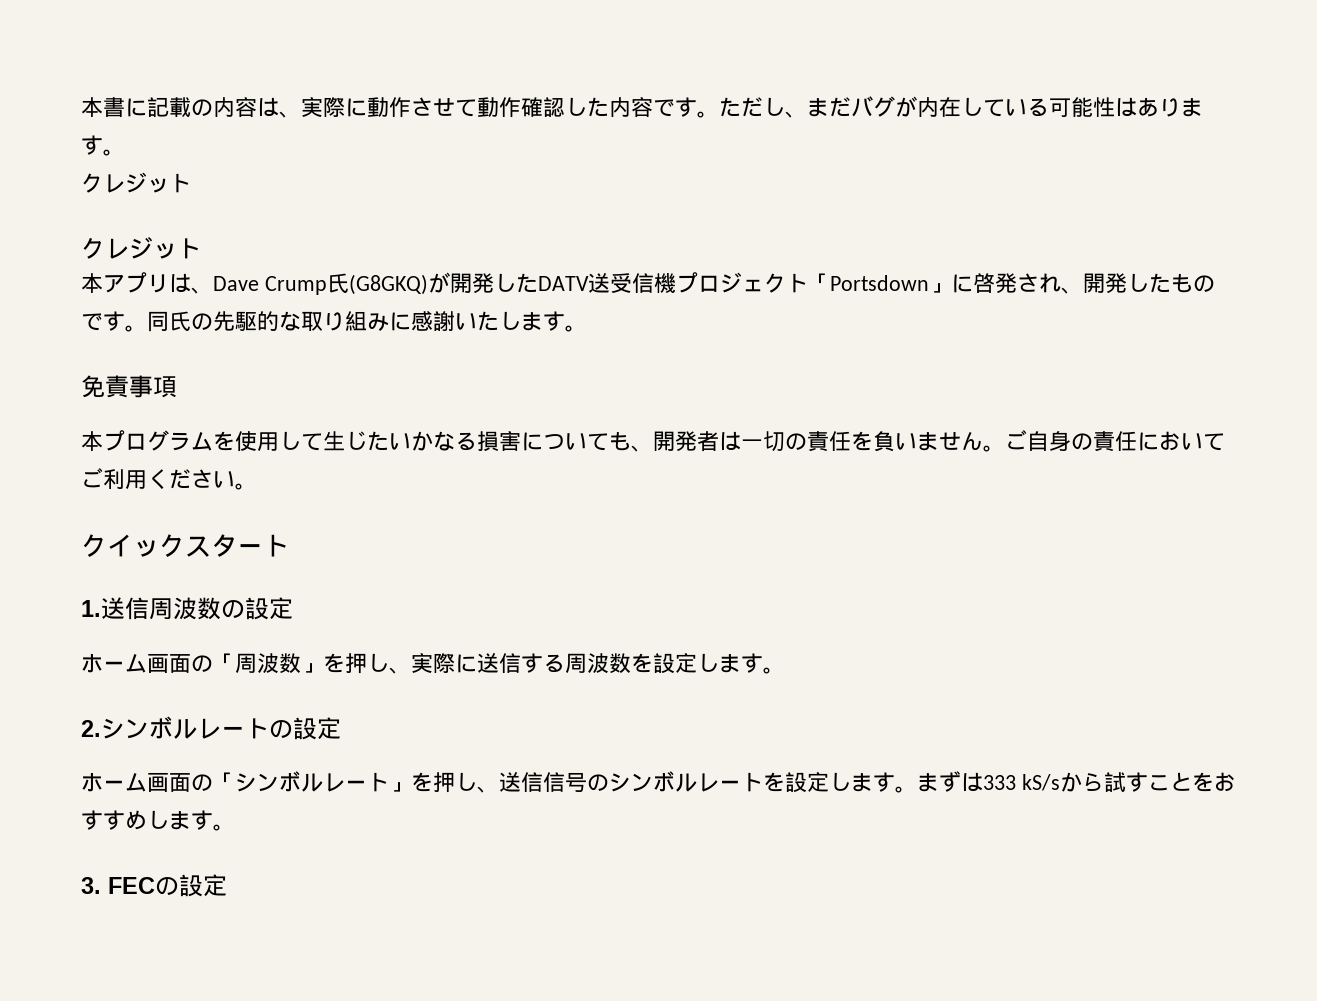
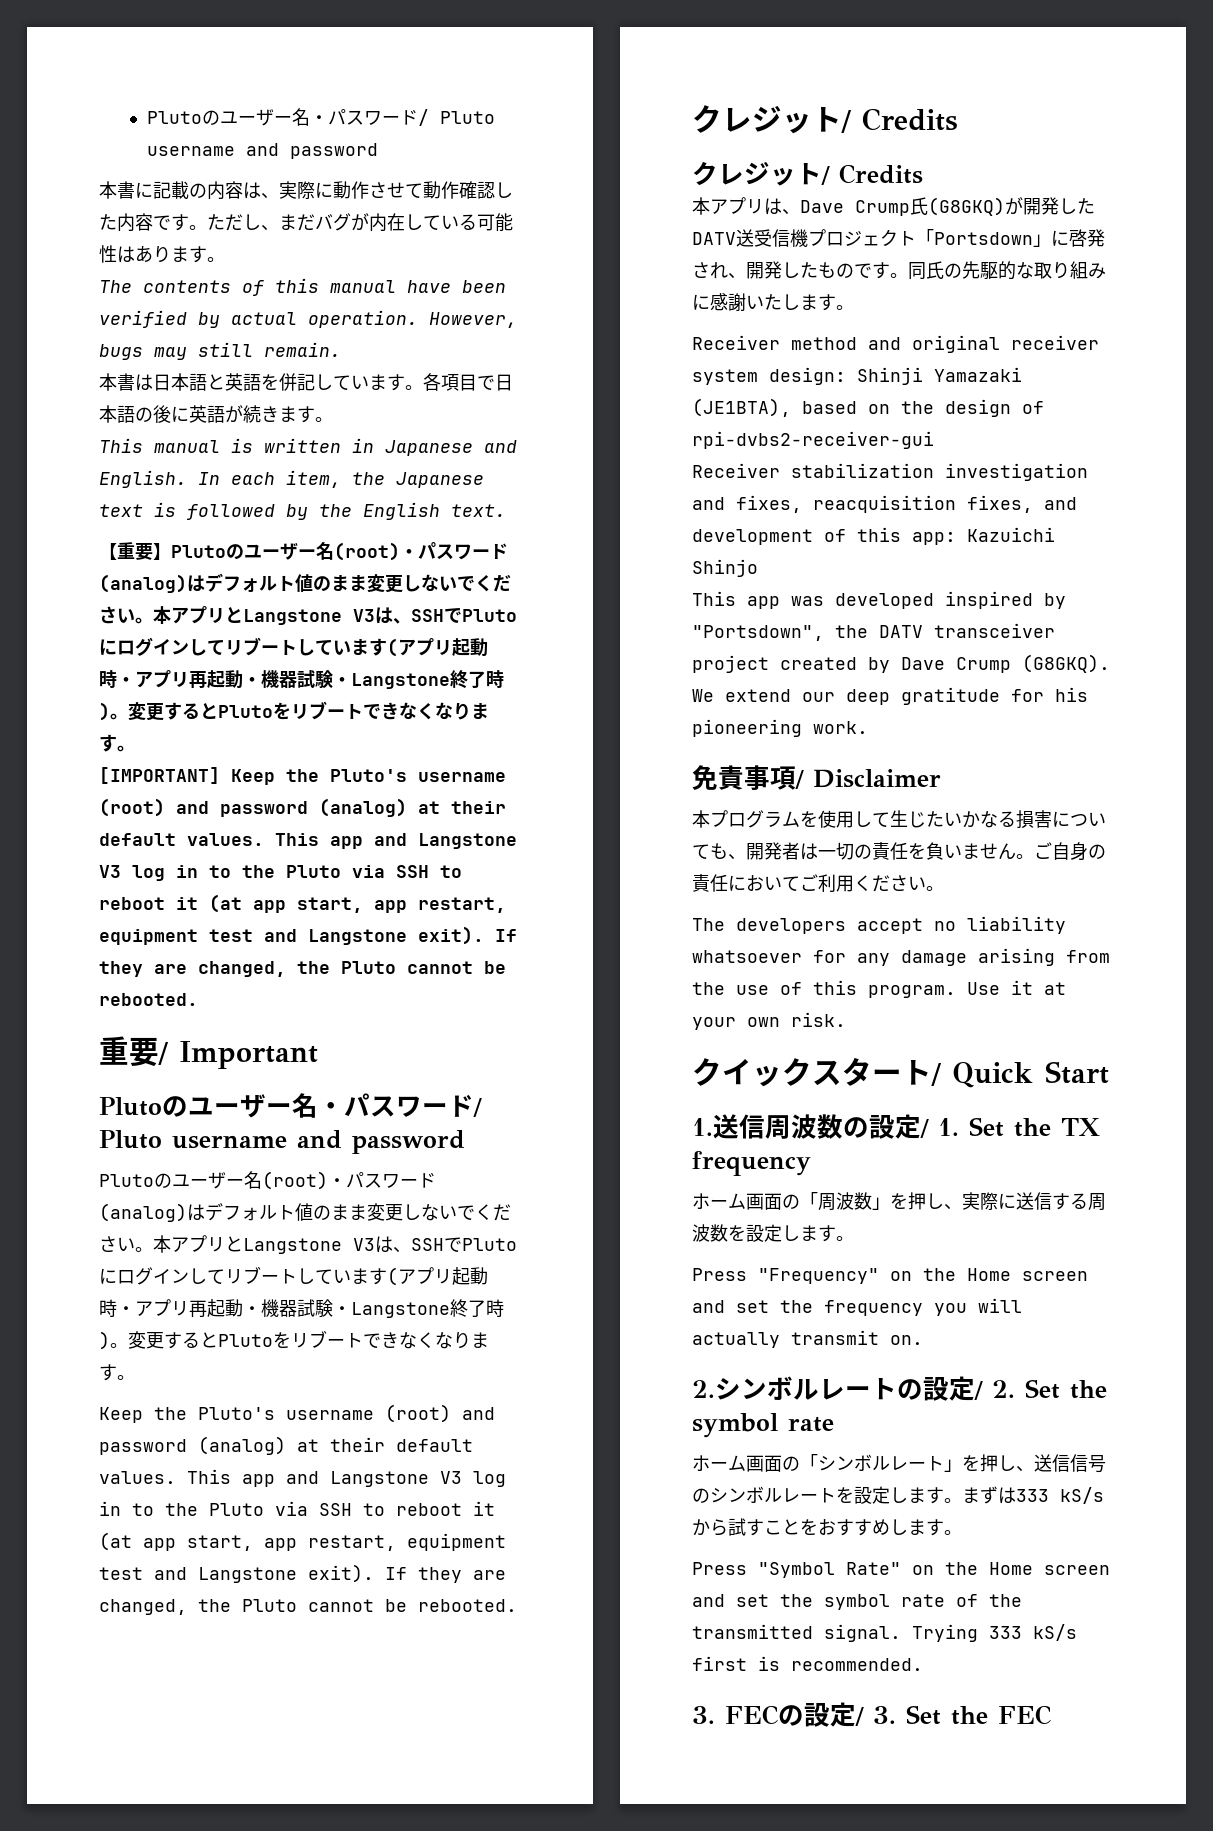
(81, 107) none -> [146,108,495,126] [146,143,378,159] Plutoのユーザー名・パスワード/ Pluto username and password //
[81,172,191,193] [81,237,201,259] クレジット // クレジット -> [99,278,506,296] [99,310,517,328] [99,342,341,360] [99,373,513,391] [99,405,333,423] [99,438,517,456] [99,470,484,488] [99,502,506,520] [99,542,508,561] [99,573,511,593] [99,606,517,625] [99,637,488,657] [99,670,504,689] [99,701,489,721] [99,734,135,752] [99,767,506,785] [99,798,506,817] [99,833,517,849] [99,865,462,881] [99,894,506,913] [99,926,517,945] [99,961,506,977] [99,993,198,1006] [99,1036,318,1069] [99,1093,482,1118] [99,1130,465,1154] [99,1171,436,1190] [99,1203,511,1222] [99,1235,517,1254] [99,1266,488,1286] [99,1299,504,1318] [99,1330,489,1350] [99,1364,135,1381] [99,1404,495,1423] [99,1436,473,1455] [99,1469,506,1487] [99,1501,495,1516] [99,1532,506,1551] [99,1564,506,1583] [99,1599,517,1615] [692,105,958,134] [692,161,923,186] The contents of this manual have been verified by actual operation. However, bugs may still remain. // 本書は日本語と英語を併記しています。各項目で日本語の後に英語が続きます。 // This manual is written in Japanese and English. In each item, the Japanese text is followed by the English text. // 【重要】Plutoのユーザー名(root)・パスワード(analog)はデフォルト値のまま変更しないでください。本アプリとLangstone V3は、SSHでPlutoにログインしてリブートしています(アプリ起動時・アプリ再起動・機器試験・Langstone終了時)。変更するとPlutoをリブートできなくなります。 // [IMPORTANT] Keep the Pluto's username (root) and password (analog) at their default values. This app and Langstone V3 log in to the Pluto via SSH to reboot it (at app start, app restart, equipment test and Langstone exit). If they are changed, the Pluto cannot be rebooted. // 重要/ Important // Plutoのユーザー名・パスワード/ Pluto username and password // Plutoのユーザー名(root)・パスワード(analog)はデフォルト値のまま変更しないでください。本アプリとLangstone V3は、SSHでPlutoにログインしてリブートしています(アプリ起動時・アプリ再起動・機器試験・Langstone終了時)。変更するとPlutoをリブートできなくなります。 // Keep the Pluto's username (root) and password (analog) at their default values. This app and Langstone V3 log in to the Pluto via SSH to reboot it (at app start, app restart, equipment test and Langstone exit). If they are changed, the Pluto cannot be rebooted. // クレジット/ Credits // クレジット/ Credits
(587, 328) none -> [692,335,1099,353] [692,367,1022,385] [692,398,1044,417] [692,431,934,449] [692,463,1088,481] [692,495,1077,513] [692,527,1055,545] [692,559,758,577] [692,591,1066,609] [692,623,1055,641] [692,654,1110,673] [692,687,1088,705] [692,719,868,737] // Receiver method and original receiver system design: Shinji Yamazaki (JE1BTA), based on the design of rpi-dvbs2-receiver-gui // Receiver stabilization investigation and fixes, reacquisition fixes, and development of this app: Kazuichi Shinjo // This app was developed inspired by "Portsdown", the DATV transceiver project created by Dave Crump (G8GKQ). We extend our deep gratitude for his pioneering work.
(177, 387) none -> [795,769,941,789] / Disclaimer
(257, 486) none -> [692,916,1066,934] [692,948,1110,966] [692,980,1066,998] [692,1012,846,1030] // The developers accept no liability whatsoever for any damage arising from the use of this program. Use it at your own risk.
(289, 545) none -> [931,1061,1109,1088] / Quick Start
(293, 608) none -> [920,1117,1100,1138] [692,1151,811,1176] / 1. Set the TX frequency
(785, 670) none -> [692,1268,1088,1284] [692,1298,1022,1316] [692,1330,923,1348] // Press "Frequency" on the Home screen and set the frequency you will actually transmit on.
(341, 728) none -> [974,1379,1107,1400] [692,1413,834,1438] / 2. Set the symbol rate
(235, 827) none -> [692,1562,1110,1578] [692,1594,1022,1610] [692,1624,1077,1642] [692,1656,923,1671] // Press "Symbol Rate" on the Home screen and set the symbol rate of the transmitted signal. Trying 333 kS/s first is recommended.
(227, 885) none -> [855,1705,1051,1726] / 3. Set the FEC

